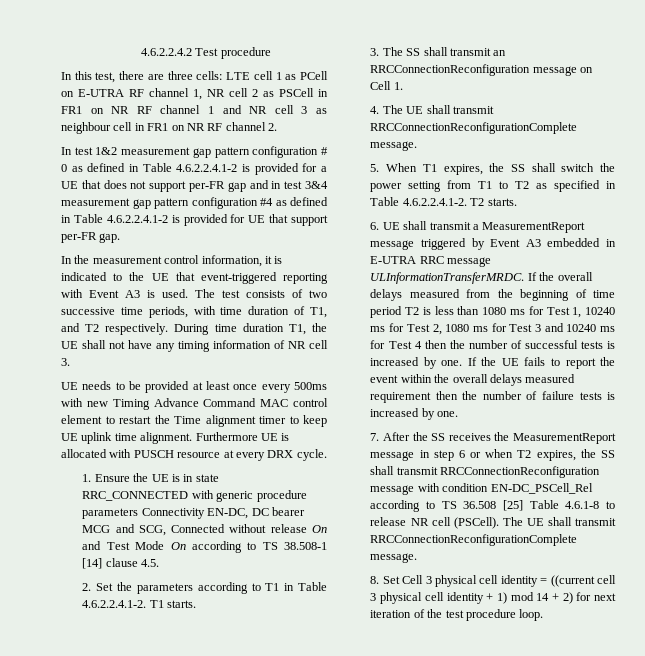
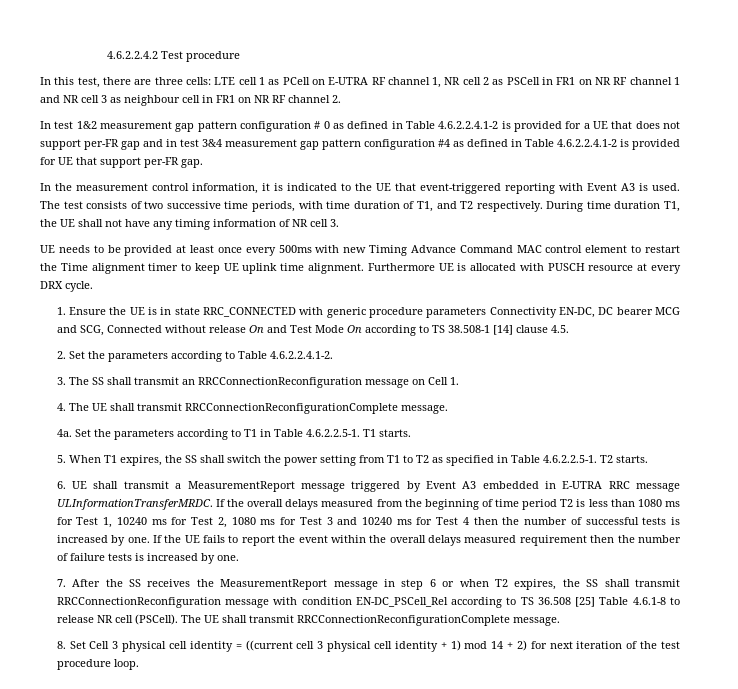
[265,582,327,591] [82,600,197,608] T1 in Table 4.6.2.2.4.1-2. T1 starts. -> [237,351,333,359] Table 4.6.2.2.4.1-2.
(418, 146) none -> [56,429,411,440] // 4a. Set the parameters according to T1 in Table 4.6.2.2.5-1. T1 starts.
[402,198,467,206] 4.6.2.2.4.1-2. -> [542,455,597,463] 4.6.2.2.5-1.

